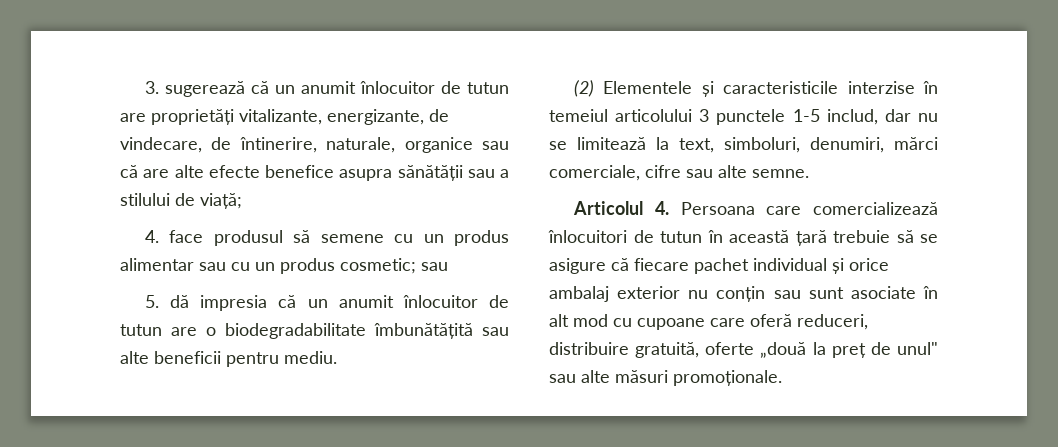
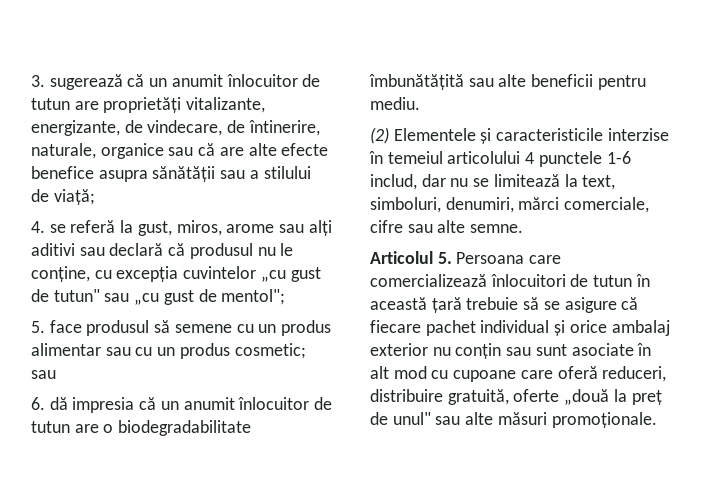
(160, 236) none -> [49,220,332,236] [31,243,294,259] [31,266,321,282] [31,289,286,305] [31,321,45,333] se referă la gust, miros, arome sau alți aditivi sau declară că produsul nu le conține, cu excepția cuvintelor „cu gust de tutun" sau „cu gust de mentol"; // 5.
[145,295,160,308] 5. -> [31,397,45,410] 6.
[699,109,820,125] 3 punctele 1-5 -> [525,151,631,167] 4 punctele 1-6
[654,201,669,215] 4. -> [437,252,452,264] 5.

